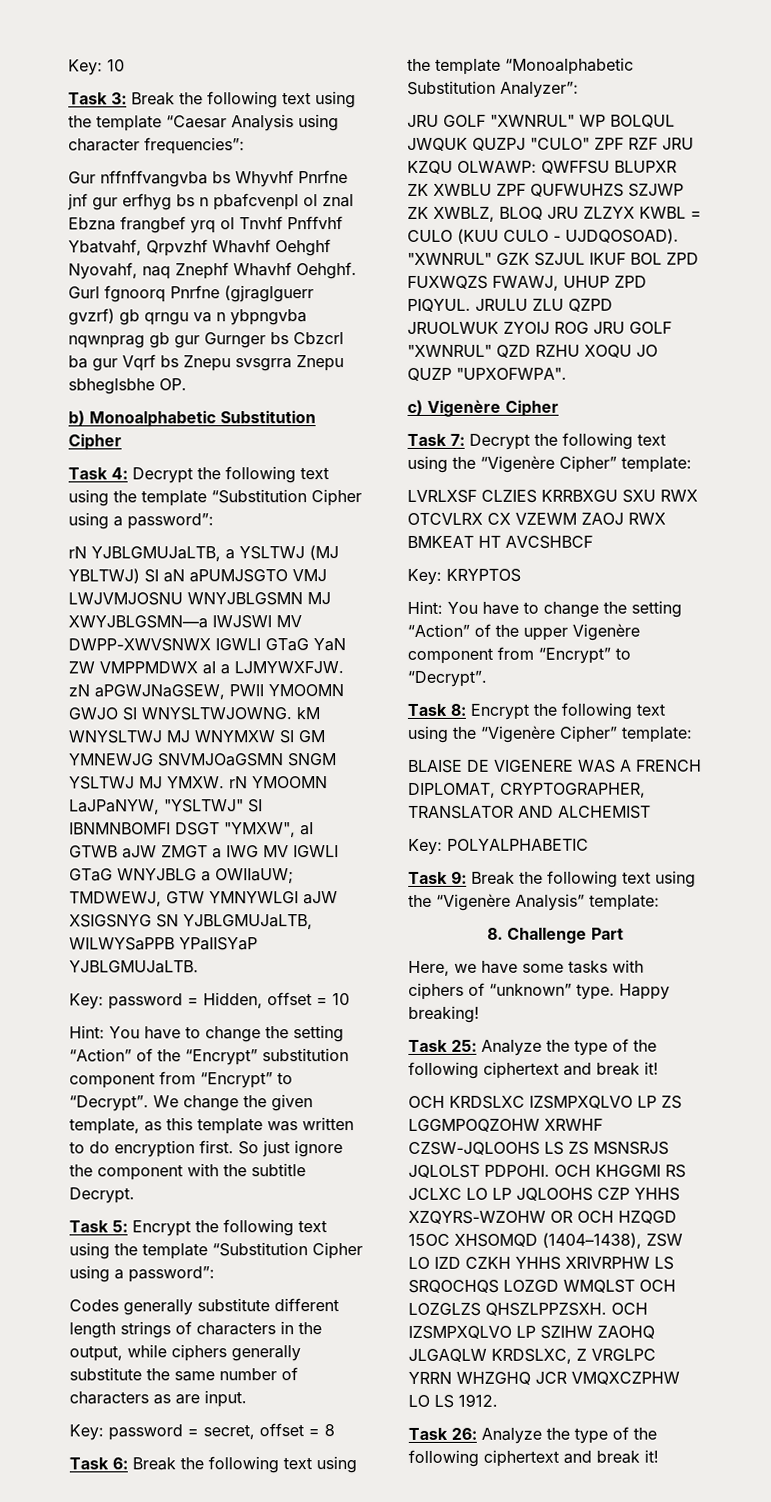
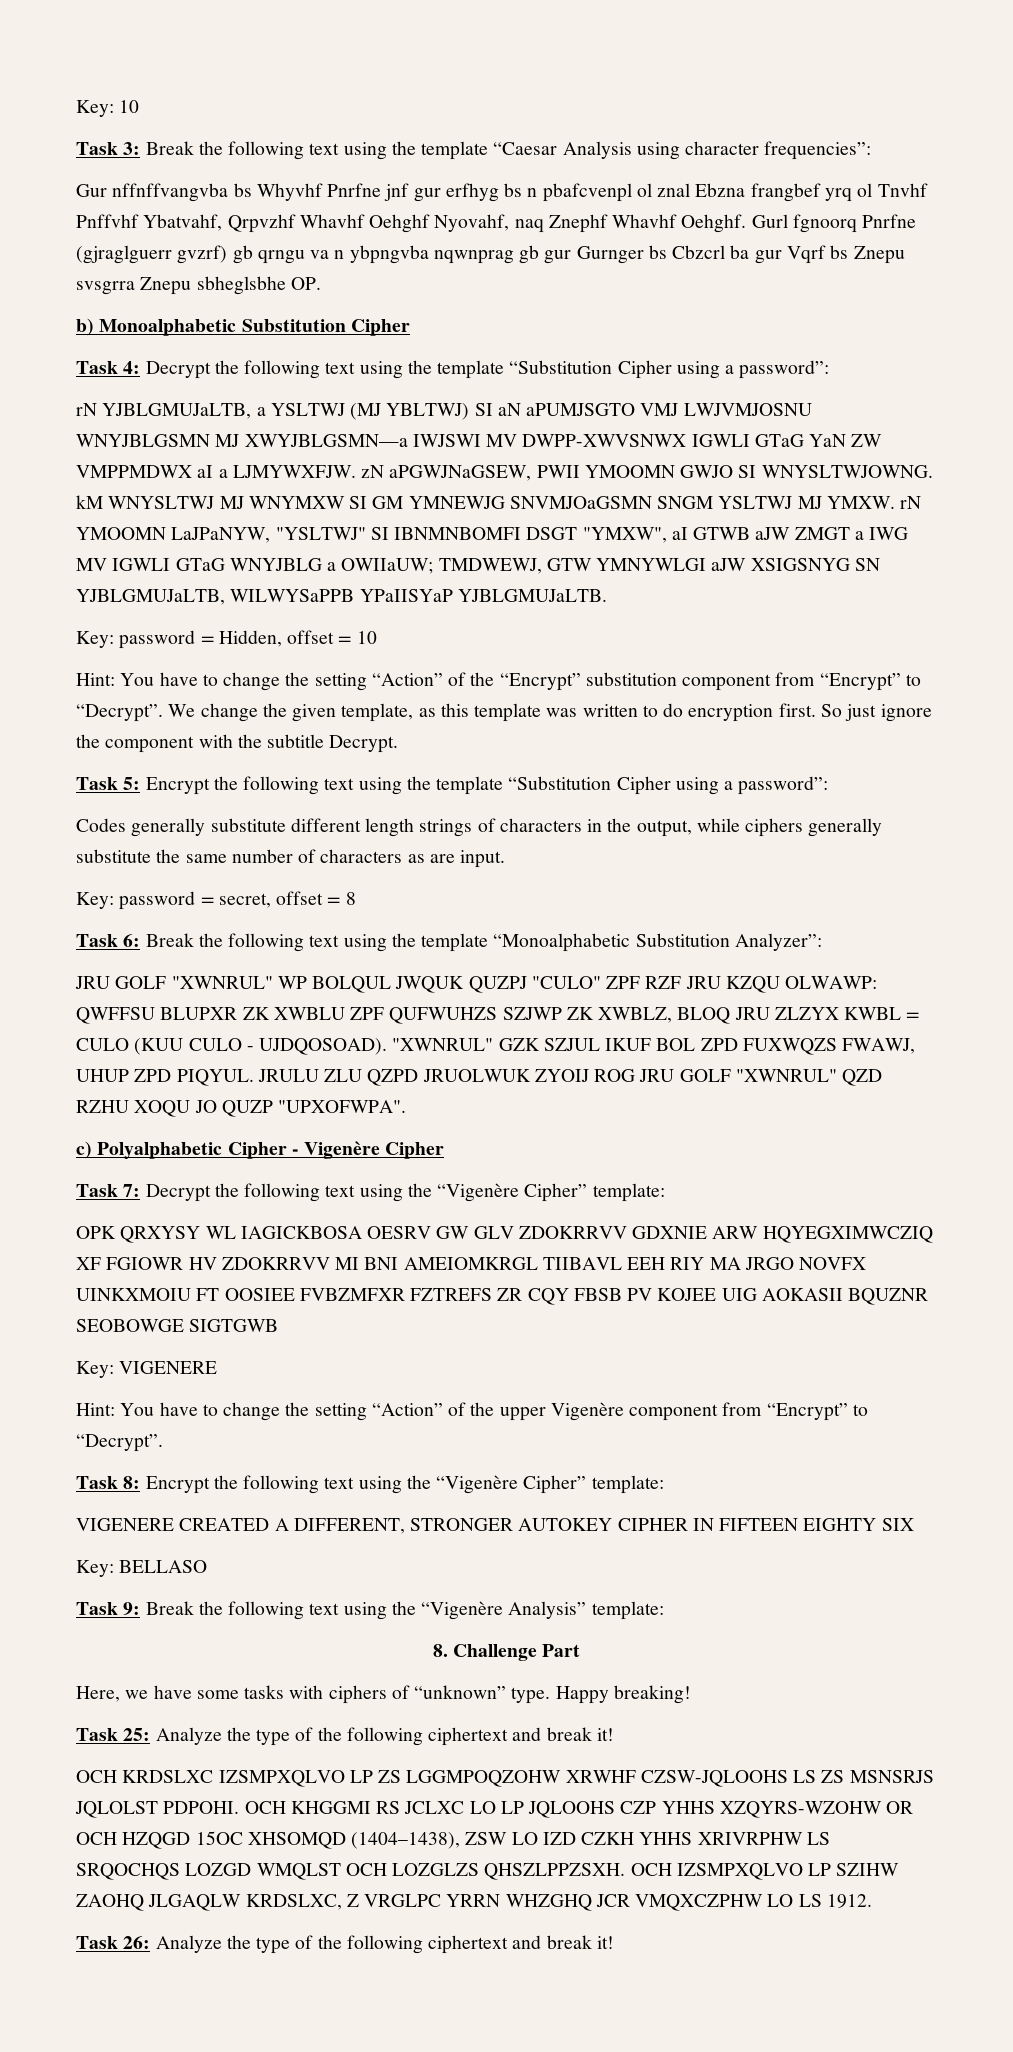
(423, 407) none -> [97,1142,299,1159] Polyalphabetic Cipher -
[407,489,698,503] [407,512,666,525] [407,535,593,549] [407,568,521,585] LVRLXSF CLZIES KRRBXGU SXU RWX OTCVLRX CX VZEWM ZAOJ RWX BMKEAT HT AVCSHBCF // Key: KRYPTOS -> [76,1226,933,1243] [76,1257,867,1270] [76,1288,929,1305] [76,1319,279,1332] [76,1361,218,1378] OPK QRXYSY WL IAGICKBOSA OESRV GW GLV ZDOKRRVV GDXNIE ARW HQYEGXIMWCZIQ XF FGIOWR HV ZDOKRRVV MI BNI AMEIOMKRGL TIIBAVL EEH RIY MA JRGO NOVFX UINKXMOIU FT OOSIEE FVBZMFXR FZTREFS ZR CQY FBSB PV KOJEE UIG AOKASII BQUZNR SEOBOWGE SIGTGWB // Key: VIGENERE
[408,759,702,773] [408,782,646,798] [408,805,651,819] [408,838,589,855] BLAISE DE VIGENERE WAS A FRENCH DIPLOMAT, CRYPTOGRAPHER, TRANSLATOR AND ALCHEMIST // Key: POLYALPHABETIC -> [76,1518,914,1534] [76,1560,208,1577] VIGENERE CREATED A DIFFERENT, STRONGER AUTOKEY CIPHER IN FIFTEEN EIGHTY SIX // Key: BELLASO

